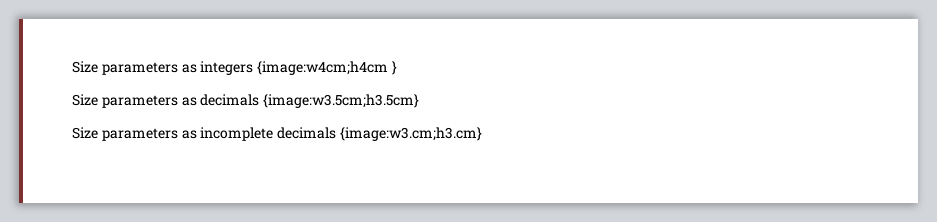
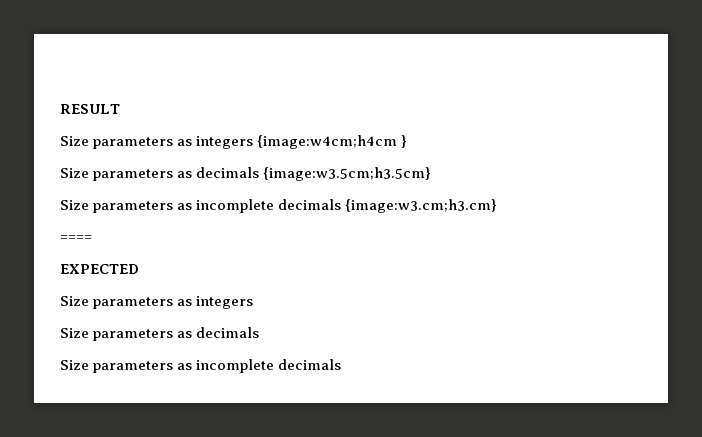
(72, 67) none -> [60,104,120,114] RESULT //
(482, 134) none -> [60,235,92,242] [60,264,139,274] [60,296,254,309] [60,327,260,341] [60,359,342,373] // ==== // EXPECTED // Size parameters as integers // Size parameters as decimals // Size parameters as incomplete decimals

